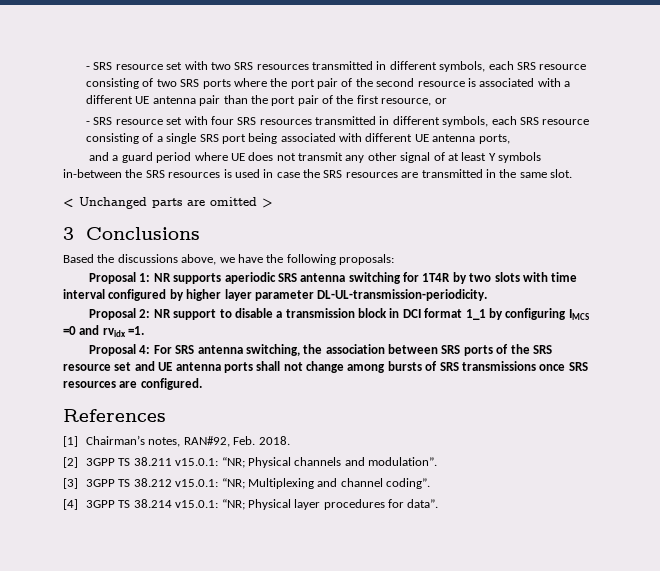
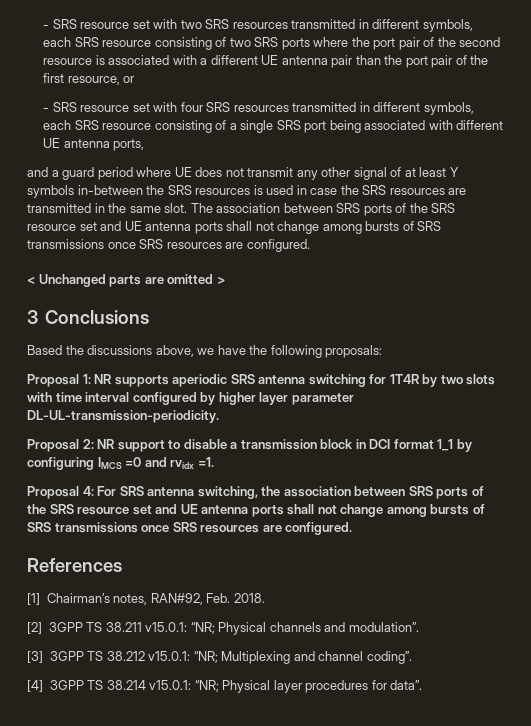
(572, 173) none -> [190,203,456,216] [27,221,442,234] [27,239,310,252] The association between SRS ports of the SRS resource set and UE antenna ports shall not change among bursts of SRS transmissions once SRS resources are configured.

